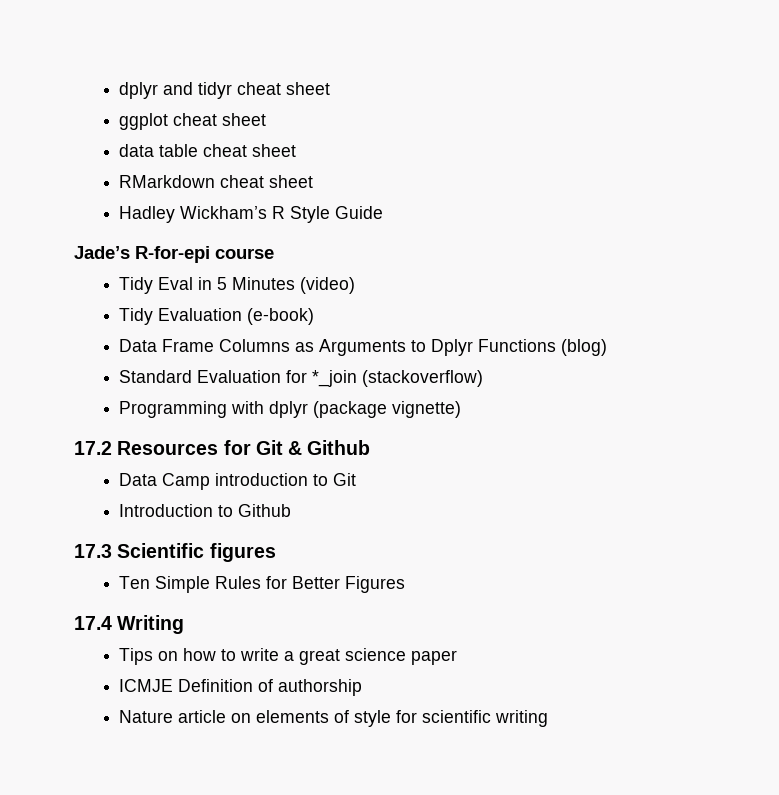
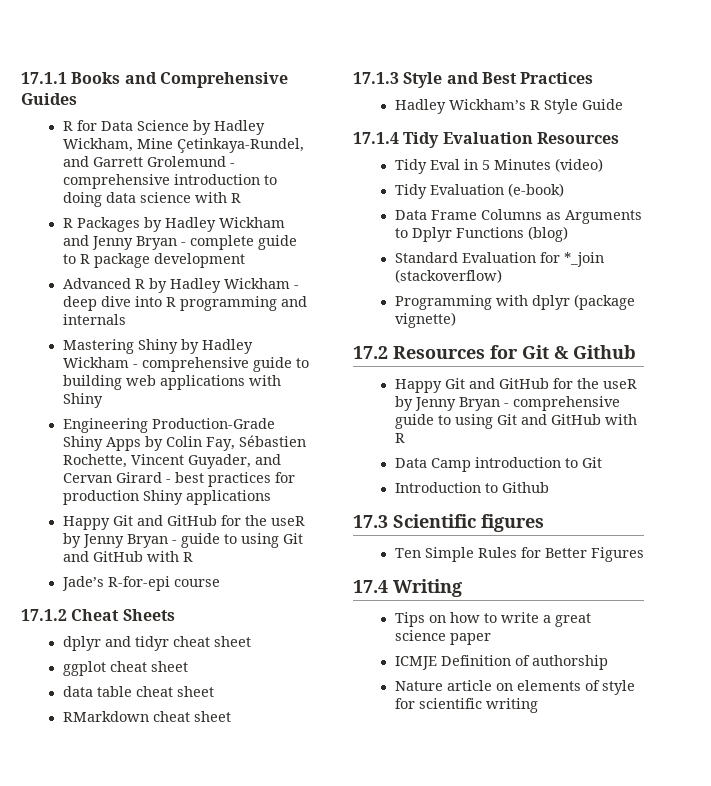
(119, 90) none -> [21,72,288,88] [21,93,77,105] [62,120,265,135] [62,138,304,153] [62,156,235,167] [62,174,277,189] [62,192,241,207] [62,217,285,232] [62,235,297,250] [62,253,245,268] [62,278,299,293] [62,296,307,311] [62,314,126,325] [62,339,253,354] [62,357,309,372] [62,375,281,390] [62,393,103,408] [62,418,275,433] [62,435,306,451] [62,454,281,469] [62,472,295,487] [62,490,271,505] [62,515,305,530] [62,533,303,548] [62,551,193,562] [61,576,220,591] [21,609,175,621] 17.1.1 Books and Comprehensive Guides // R for Data Science by Hadley Wickham, Mine Çetinkaya-Rundel, and Garrett Grolemund - comprehensive introduction to doing data science with R // R Packages by Hadley Wickham and Jenny Bryan - complete guide to R package development // Advanced R by Hadley Wickham - deep dive into R programming and internals // Mastering Shiny by Hadley Wickham - comprehensive guide to building web applications with Shiny // Engineering Production-Grade Shiny Apps by Colin Fay, Sébastien Rochette, Vincent Guyader, and Cervan Girard - best practices for production Shiny applications // Happy Git and GitHub for the useR by Jenny Bryan - guide to using Git and GitHub with R // Jade’s R-for-epi course // 17.1.2 Cheat Sheets //
(314, 181) none -> [353,72,594,88] // 17.1.3 Style and Best Practices
[74,246,274,263] Jade’s R-for-epi course -> [353,132,619,148] 17.1.4 Tidy Evaluation Resources
(371, 447) none -> [394,378,637,393] [394,396,620,411] [394,414,637,429] [394,433,405,443] // Happy Git and GitHub for the useR by Jenny Bryan - comprehensive guide to using Git and GitHub with R

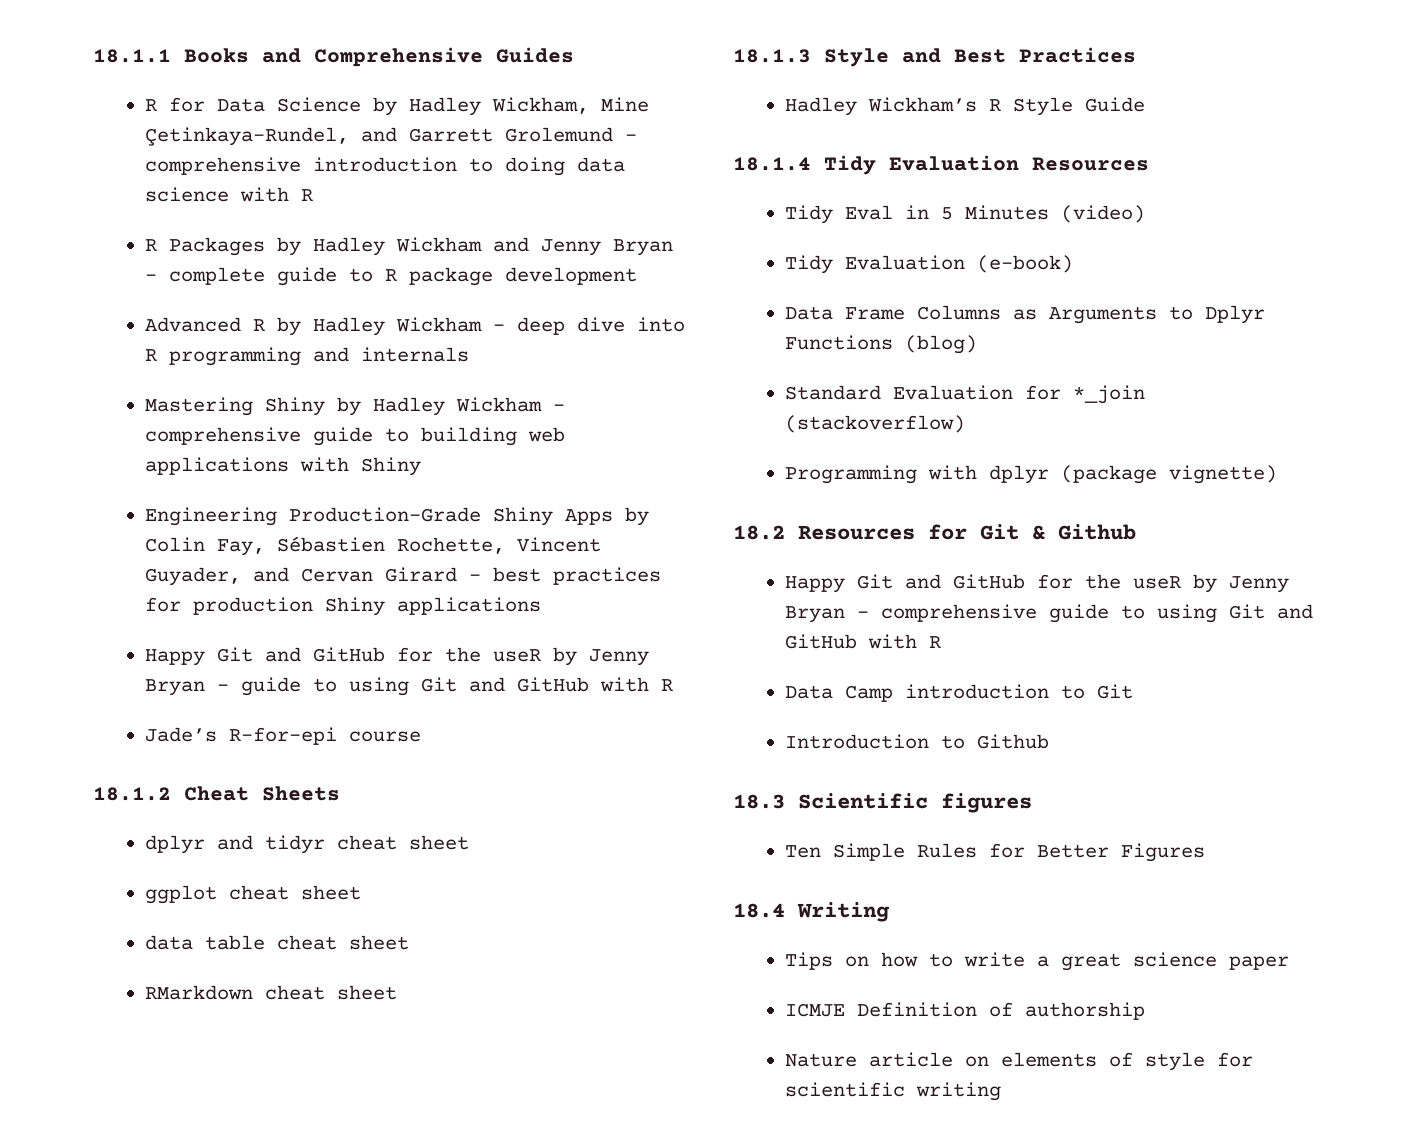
[21,72,67,84] 17.1.1 -> [93,49,171,63] 18.1.1
[21,609,67,621] 17.1.2 -> [93,787,171,801] 18.1.2
[353,72,399,84] 17.1.3 -> [733,49,811,63] 18.1.3
[353,132,399,144] 17.1.4 -> [733,157,811,171] 18.1.4
[353,346,388,359] 17.2 -> [733,525,785,540] 18.2
[353,515,388,528] 17.3 -> [733,794,785,809] 18.3
[353,580,388,593] 17.4 -> [733,903,785,918] 18.4

